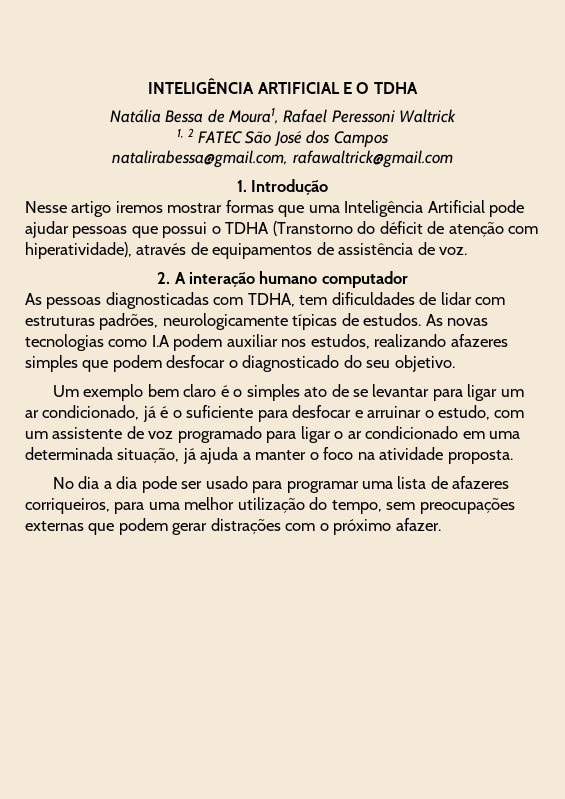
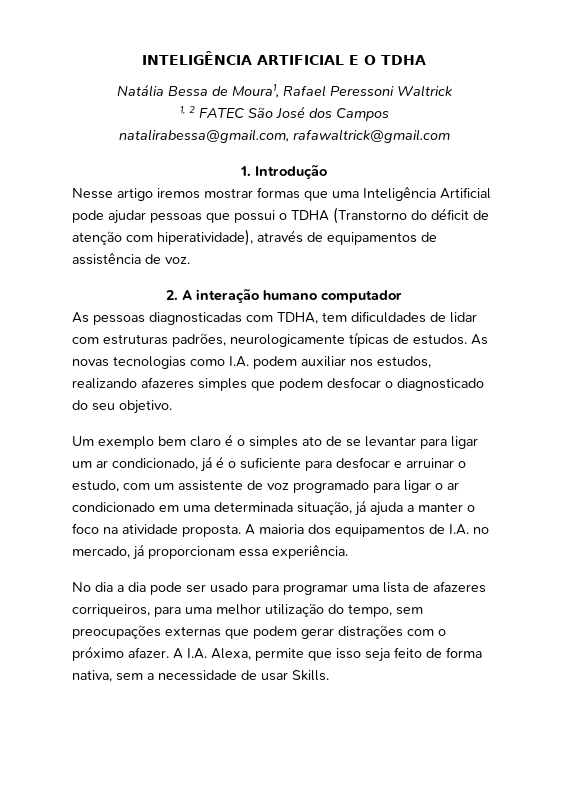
[151,335,170,347] I.A -> [229,356,249,367] I.A.
(513, 457) none -> [245,524,489,537] [72,544,348,560] A maioria dos equipamentos de I.A. no mercado, já proporcionam essa experiência.
(441, 524) none -> [173,647,482,662] [72,670,329,682] A I.A. Alexa, permite que isso seja feito de forma nativa, sem a necessidade de usar Skills.

